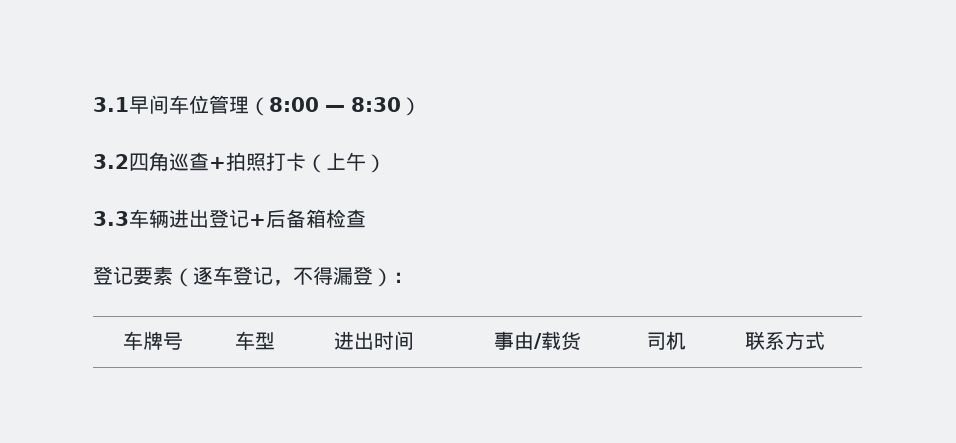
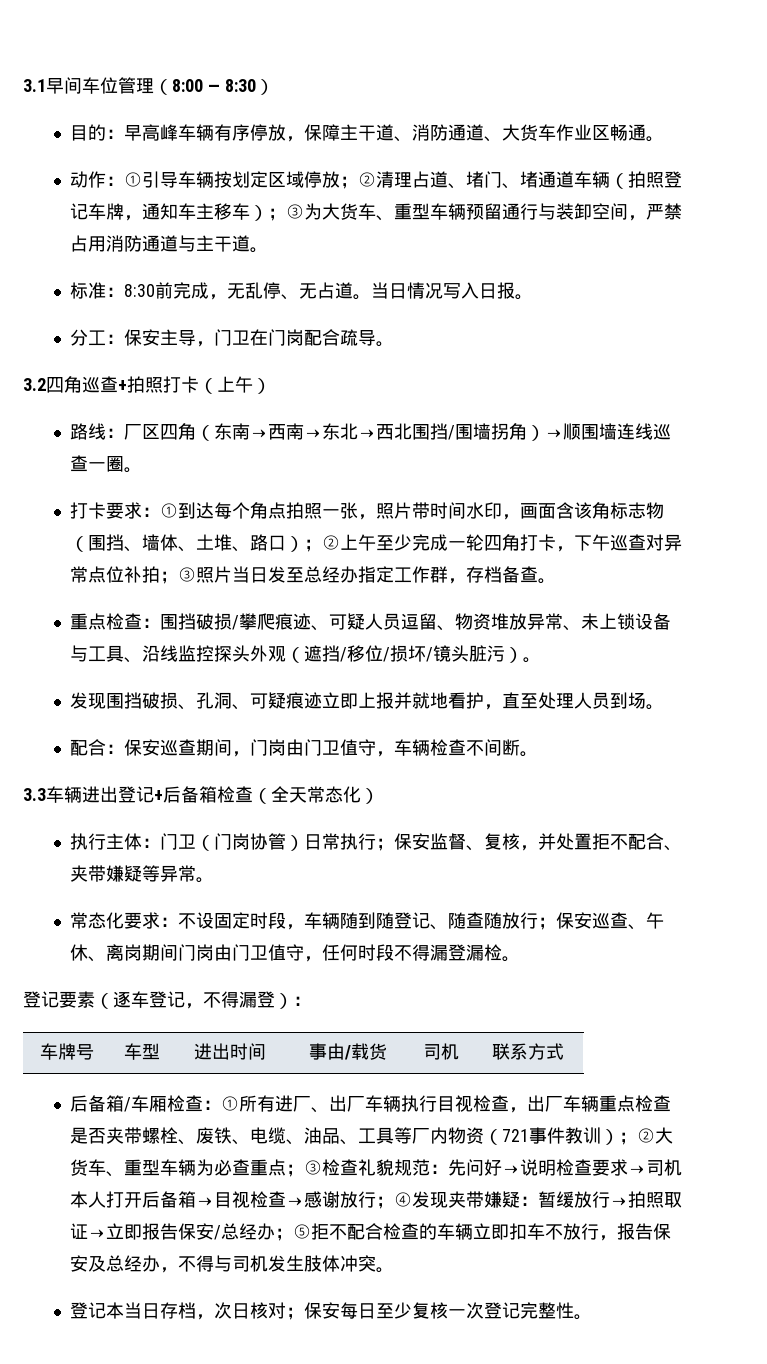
(421, 106) none -> [69,124,664,142] [69,171,682,189] [69,203,682,221] [69,235,268,253] [69,282,533,300] [69,329,394,347] // 目的：早高峰车辆有序停放，保障主干道、消防通道、大货车作业区畅通。 // 动作：①引导车辆按划定区域停放；②清理占道、堵门、堵通道车辆（拍照登记车牌，通知车主移车）；③为大货车、重型车辆预留通行与装卸空间，严禁占用消防通道与主干道。 // 标准：8:30前完成，无乱停、无占道。当日情况写入日报。 // 分工：保安主导，门卫在门岗配合疏导。
(386, 163) none -> [69,423,671,441] [69,455,142,473] [69,502,664,520] [69,534,682,552] [69,566,556,584] [69,613,671,631] [69,645,541,663] [69,692,664,710] [69,739,538,757] // 路线：厂区四角（东南→西南→东北→西北围挡/围墙拐角）→顺围墙连线巡查一圈。 // 打卡要求：①到达每个角点拍照一张，照片带时间水印，画面含该角标志物（围挡、墙体、土堆、路口）；②上午至少完成一轮四角打卡，下午巡查对异常点位补拍；③照片当日发至总经办指定工作群，存档备查。 // 重点检查：围挡破损/攀爬痕迹、可疑人员逗留、物资堆放异常、未上锁设备与工具、沿线监控探头外观（遮挡/移位/损坏/镜头脏污）。 // 发现围挡破损、孔洞、可疑痕迹立即上报并就地看护，直至处理人员到场。 // 配合：保安巡查期间，门岗由门卫值守，车辆检查不间断。
(366, 218) none -> [253,786,379,804] [69,833,682,851] [69,865,214,883] [69,912,664,930] [69,944,520,962] （全天常态化） // 执行主体：门卫（门岗协管）日常执行；保安监督、复核，并处置拒不配合、夹带嫌疑等异常。 // 常态化要求：不设固定时段，车辆随到随登记、随查随放行；保安巡查、午休、离岗期间门岗由门卫值守，任何时段不得漏登漏检。
(825, 340) none -> [69,1095,671,1113] [69,1127,673,1145] [69,1159,682,1177] [69,1191,682,1209] [69,1223,671,1241] [69,1255,394,1273] [69,1302,592,1320] // 后备箱/车厢检查：①所有进厂、出厂车辆执行目视检查，出厂车辆重点检查是否夹带螺栓、废铁、电缆、油品、工具等厂内物资（721事件教训）；②大货车、重型车辆为必查重点；③检查礼貌规范：先问好→说明检查要求→司机本人打开后备箱→目视检查→感谢放行；④发现夹带嫌疑：暂缓放行→拍照取证→立即报告保安/总经办；⑤拒不配合检查的车辆立即扣车不放行，报告保安及总经办，不得与司机发生肢体冲突。 // 登记本当日存档，次日核对；保安每日至少复核一次登记完整性。

